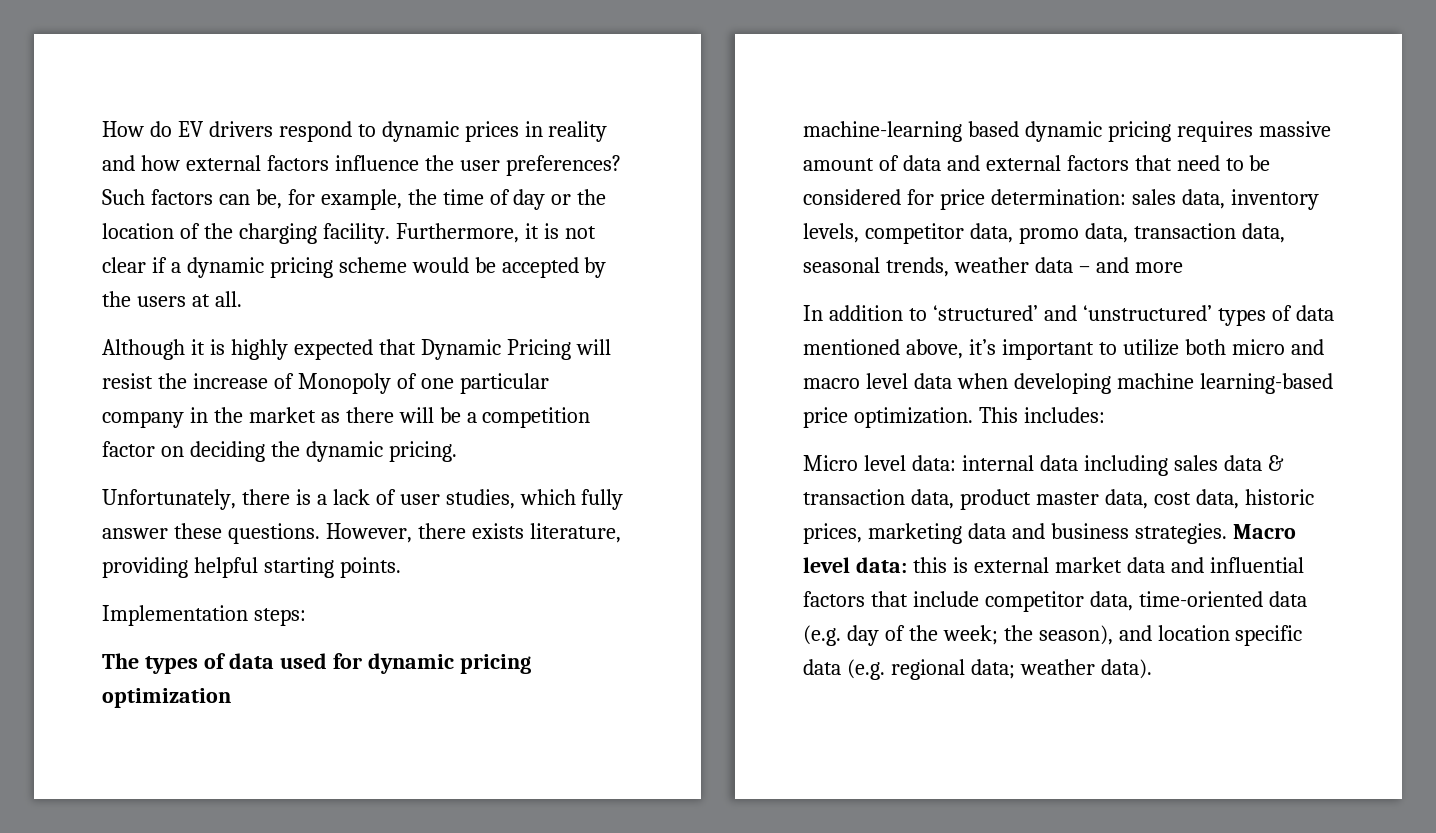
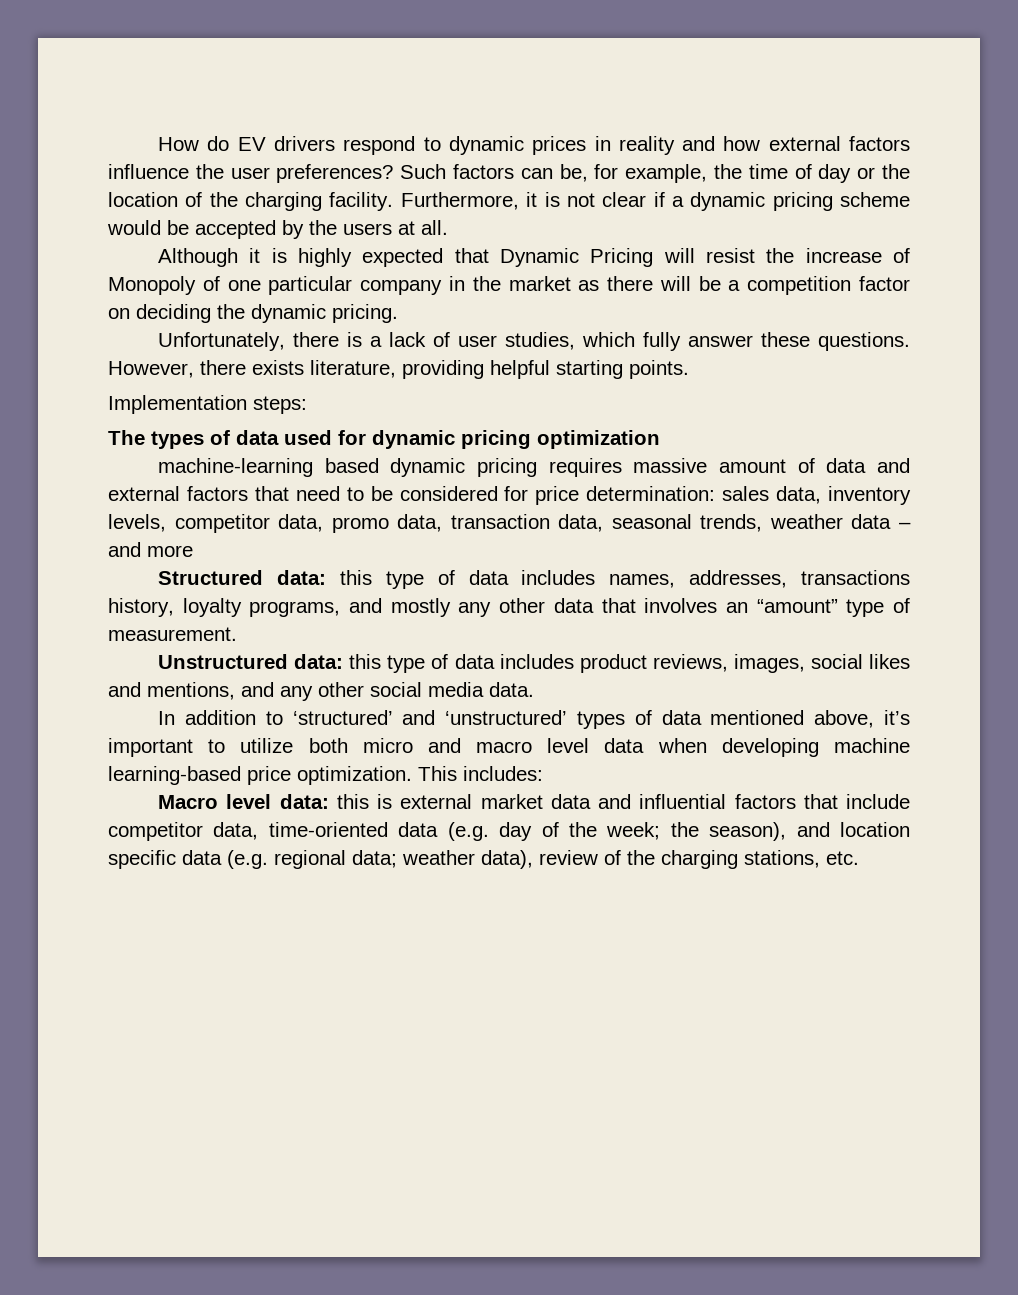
(1183, 267) none -> [158,570,911,589] [108,598,911,617] [108,627,237,641] [158,654,911,673] [108,682,534,701] // Structured data: this type of data includes names, addresses, transactions history, loyalty programs, and mostly any other data that involves an “amount” type of measurement. // Unstructured data: this type of data includes product reviews, images, social likes and mentions, and any other social media data.
[803,455,1284,476] [803,489,1314,510] [803,523,1227,544] Micro level data: internal data including sales data & transaction data, product master data, cost data, historic prices, marketing data and business strategies. -> (543, 773) none
[1100,659,1152,679] data). -> [481,850,859,869] data), review of the charging stations, etc.

